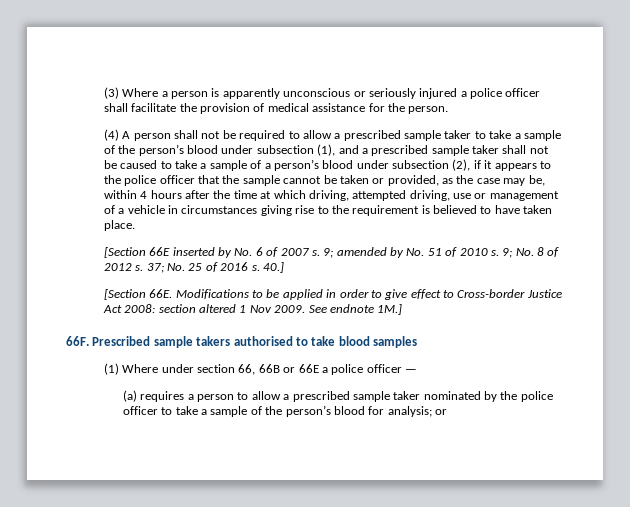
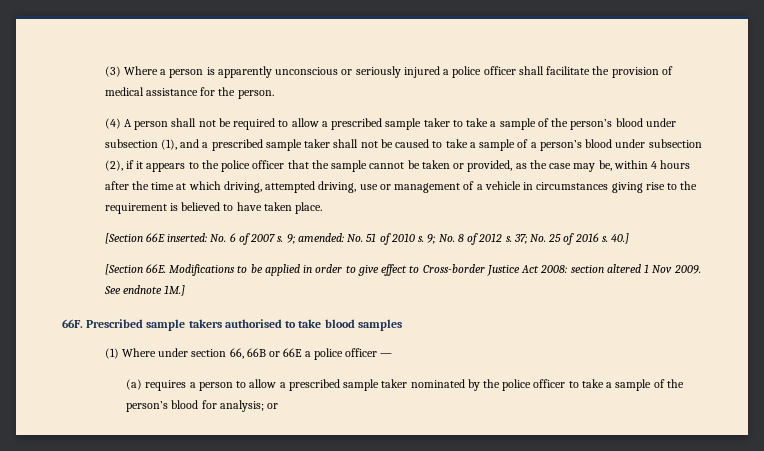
[172,247,233,258] inserted by -> [167,233,208,242] inserted:
[336,247,405,258] amended by -> [297,233,344,242] amended:

